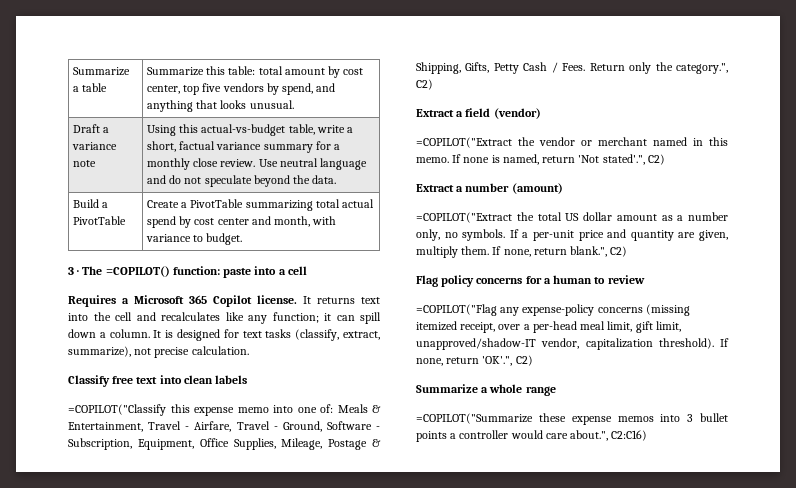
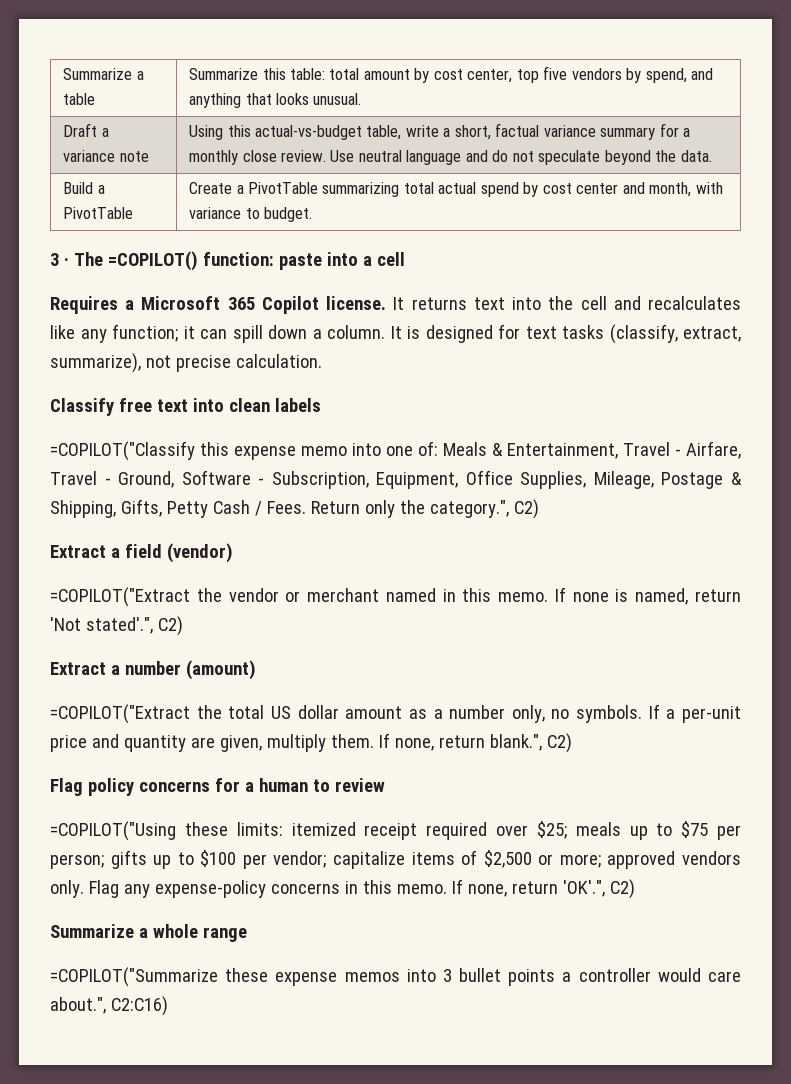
[416,304,690,316] [416,321,681,333] [416,338,714,350] =COPILOT("Flag any expense-policy concerns (missing itemized receipt, over a per-head meal limit, gift limit, unapproved/shadow-IT vendor, capitalization threshold). -> [50,821,742,841] [50,850,741,869] [50,880,447,898] =COPILOT("Using these limits: itemized receipt required over $25; meals up to $75 per person; gifts up to $100 per vendor; capitalize items of $2,500 or more; approved vendors only. Flag any expense-policy concerns in this memo.

